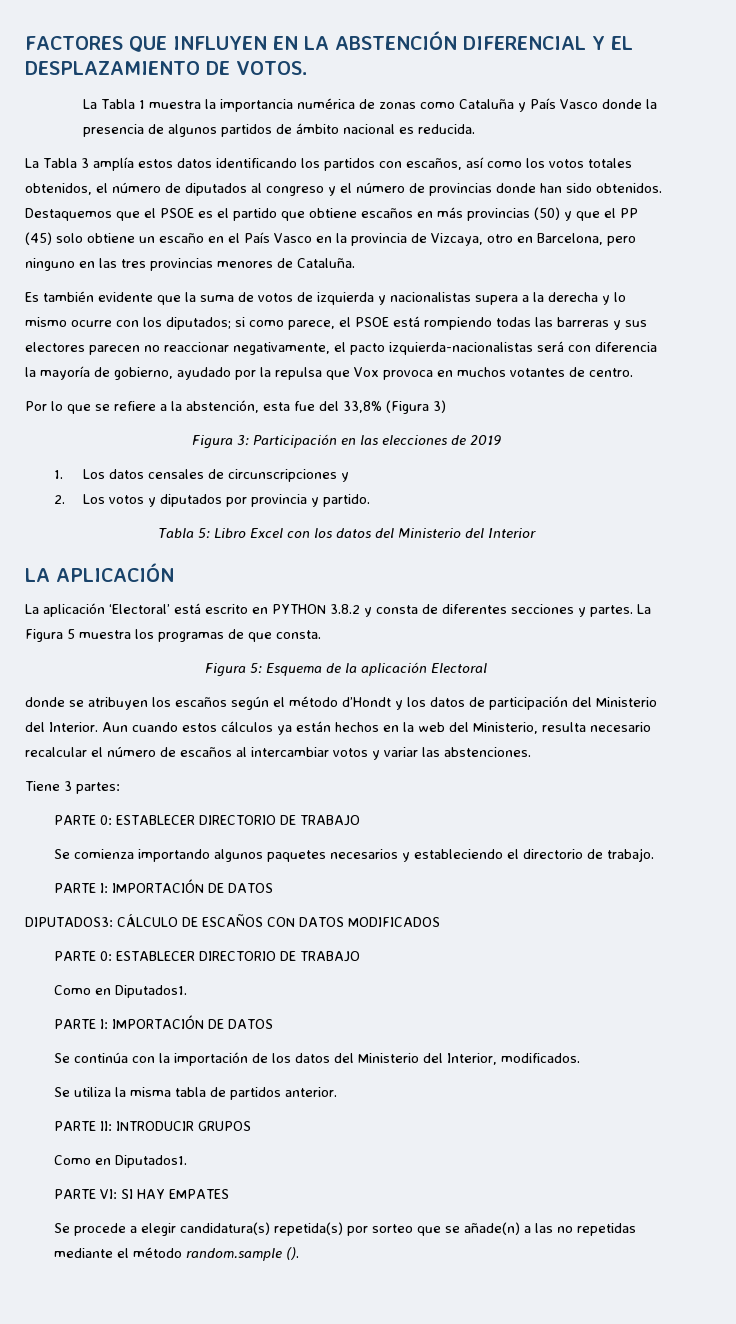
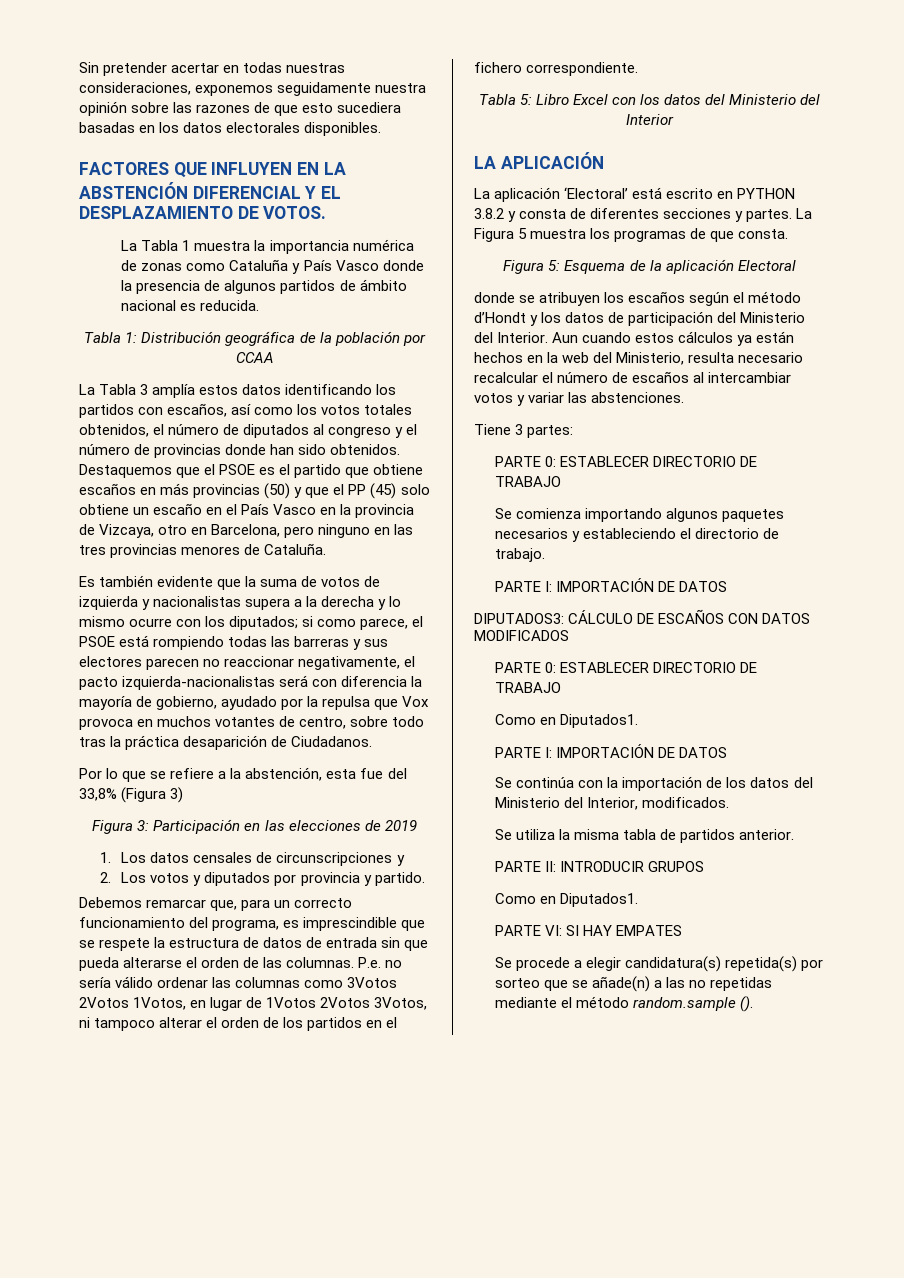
(25, 43) none -> [79,62,346,76] [79,82,427,96] [79,101,402,116] [79,122,382,136] Sin pretender acertar en todas nuestras consideraciones, exponemos seguidamente nuestra opinión sobre las razones de que esto sucediera basadas en los datos electorales disponibles. //
(475, 129) none -> [84,331,426,346] [235,352,274,363] // Tabla 1: Distribución geográfica de la población por CCAA
[589,368,633,377] centro. -> [299,716,425,729] [79,735,373,750] centro, sobre todo tras la práctica desaparición de Ciudadanos.
(370, 500) none -> [79,897,353,911] [79,917,426,931] [79,937,429,951] [79,957,403,971] [79,976,398,988] [79,997,428,1011] [79,1017,398,1031] [474,62,639,76] // Debemos remarcar que, para un correcto funcionamiento del programa, es imprescindible que se respete la estructura de datos de entrada sin que pueda alterarse el orden de las columnas. P.e. no sería válido ordenar las columnas como 3Votos 2Votos 1Votos, en lugar de 1Votos 2Votos 3Votos, ni tampoco alterar el orden de los partidos en el fichero correspondiente.

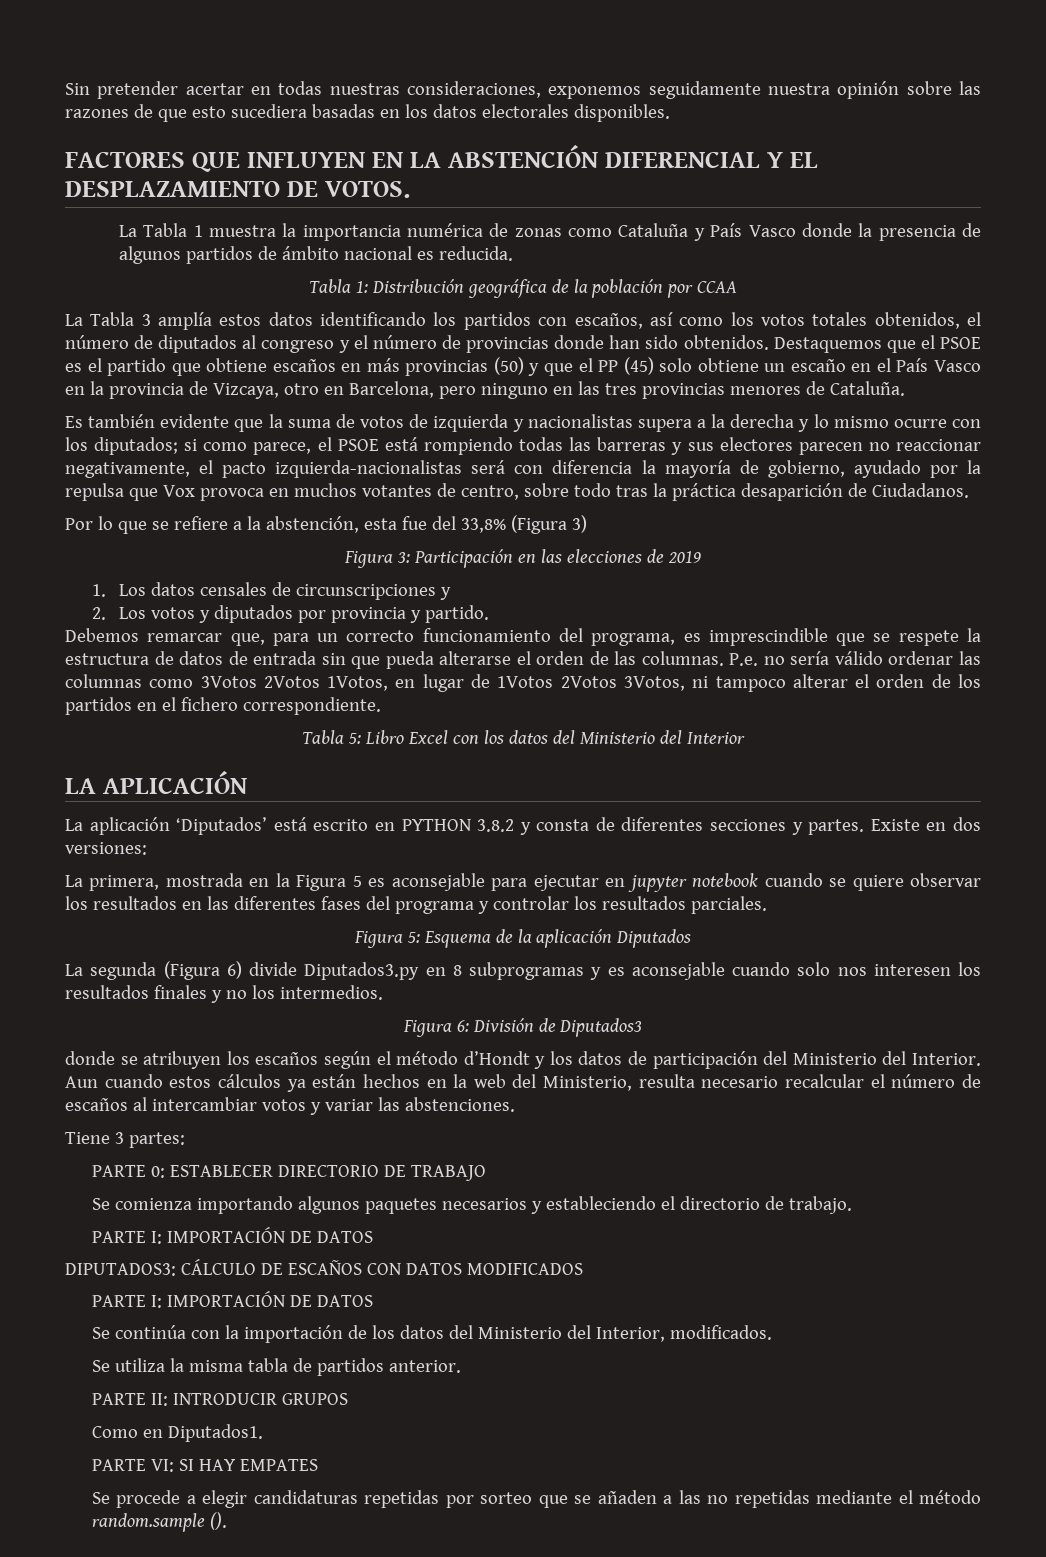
[564,187,629,199] ‘Electoral’ -> [176,817,268,835] ‘Diputados’
[796,208,813,219] [474,228,789,242] La Figura 5 muestra los programas de que consta. -> [870,817,982,831] [65,842,147,855] [65,873,982,892] [65,896,767,914] Existe en dos versiones: // La primera, mostrada en la Figura 5 es aconsejable para ejecutar en jupyter notebook cuando se quiere observar los resultados en las diferentes fases del programa y controlar los resultados parciales.
[737,260,796,271] Electoral -> [616,929,692,948] [65,961,981,980] [65,985,383,1003] [402,1018,643,1037] Diputados // La segunda (Figura 6) divide Diputados3.py en 8 subprogramas y es aconsejable cuando solo nos interesen los resultados finales y no los intermedios. // Figura 6: División de Diputados3
[495,662,758,673] [495,682,562,693] [495,714,639,728] // PARTE 0: ESTABLECER DIRECTORIO DE TRABAJO // Como en Diputados1. -> (583, 1269) none
[625,956,798,972] candidatura(s) repetida(s) -> [253,1490,440,1508] candidaturas repetidas
[592,976,651,992] añade(n) -> [597,1490,657,1504] añaden

